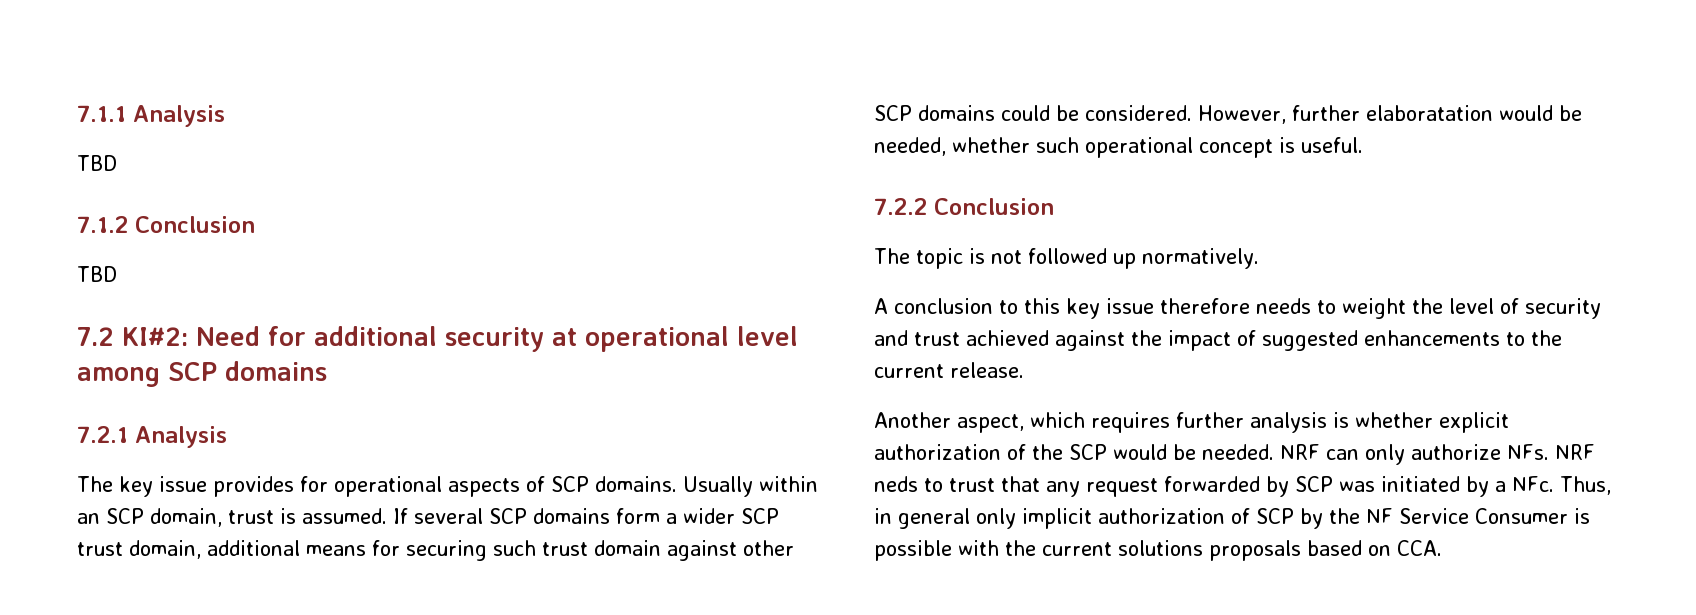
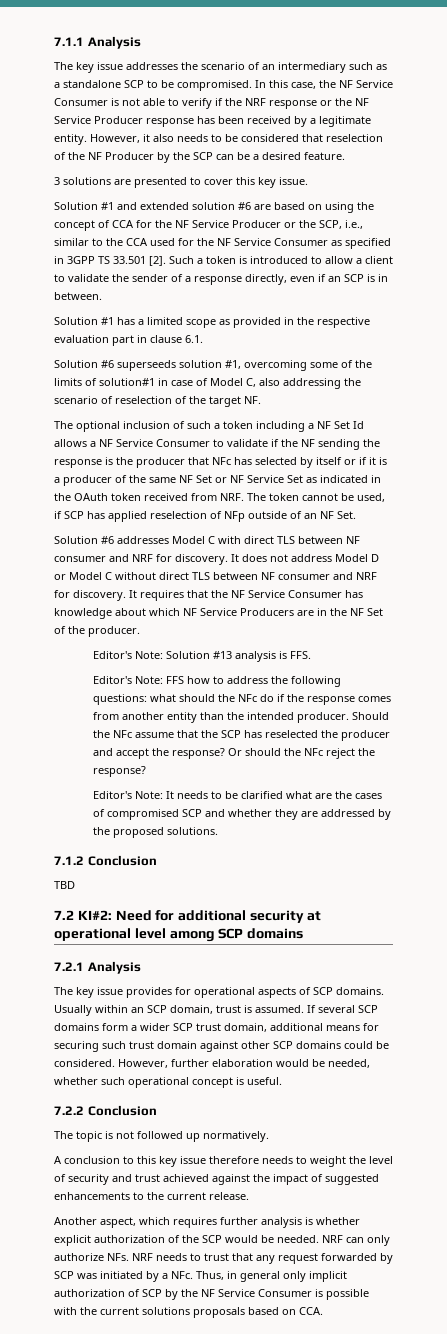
[77,155,117,171] TBD -> [54,62,387,73] [54,80,393,91] [54,98,369,109] [54,116,371,127] [54,134,383,145] [54,152,345,163] [54,177,308,188] [54,202,374,213] [54,220,363,231] [54,238,391,249] [54,256,393,266] [54,274,388,285] [54,292,102,300] [54,317,370,328] [54,335,203,346] [54,360,372,371] [54,378,361,389] [54,396,261,407] [54,421,364,432] [54,439,380,450] [54,457,387,468] [54,475,381,486] [54,493,385,502] [54,511,356,522] [54,536,360,544] [54,554,379,565] [54,572,377,580] [54,590,363,601] [54,608,383,619] [54,626,140,637] [92,651,311,662] [92,676,341,687] [92,694,391,705] [92,712,389,723] [92,730,390,741] [92,748,375,759] [92,766,146,777] [92,791,382,799] [92,809,391,820] [92,827,218,838] The key issue addresses the scenario of an intermediary such as a standalone SCP to be compromised. In this case, the NF Service Consumer is not able to verify if the NRF response or the NF Service Producer response has been received by a legitimate entity. However, it also needs to be considered that reselection of the NF Producer by the SCP can be a desired feature. // 3 solutions are presented to cover this key issue. // Solution #1 and extended solution #6 are based on using the concept of CCA for the NF Service Producer or the SCP, i.e., similar to the CCA used for the NF Service Consumer as specified in 3GPP TS 33.501 [2]. Such a token is introduced to allow a client to validate the sender of a response directly, even if an SCP is in between. // Solution #1 has a limited scope as provided in the respective evaluation part in clause 6.1. // Solution #6 superseeds solution #1, overcoming some of the limits of solution#1 in case of Model C, also addressing the scenario of reselection of the target NF. // The optional inclusion of such a token including a NF Set Id allows a NF Service Consumer to validate if the NF sending the response is the producer that NFc has selected by itself or if it is a producer of the same NF Set or NF Service Set as indicated in the OAuth token received from NRF. The token cannot be used, if SCP has applied reselection of NFp outside of an NF Set. // Solution #6 addresses Model C with direct TLS between NF consumer and NRF for discovery. It does not address Model D or Model C without direct TLS between NF consumer and NRF for discovery. It requires that the NF Service Consumer has knowledge about which NF Service Producers are in the NF Set of the producer. // Editor's Note: Solution #13 analysis is FFS. // Editor's Note: FFS how to address the following questions: what should the NFc do if the response comes from another entity than the intended producer. Should the NFc assume that the SCP has reselected the producer and accept the response? Or should the NFc reject the response? // Editor's Note: It needs to be clarified what are the cases of compromised SCP and whether they are addressed by the proposed solutions.
[1366,105,1493,121] elaboratation -> [212,1059,273,1067] elaboration
[874,476,918,492] neds -> [156,1253,187,1261] needs

